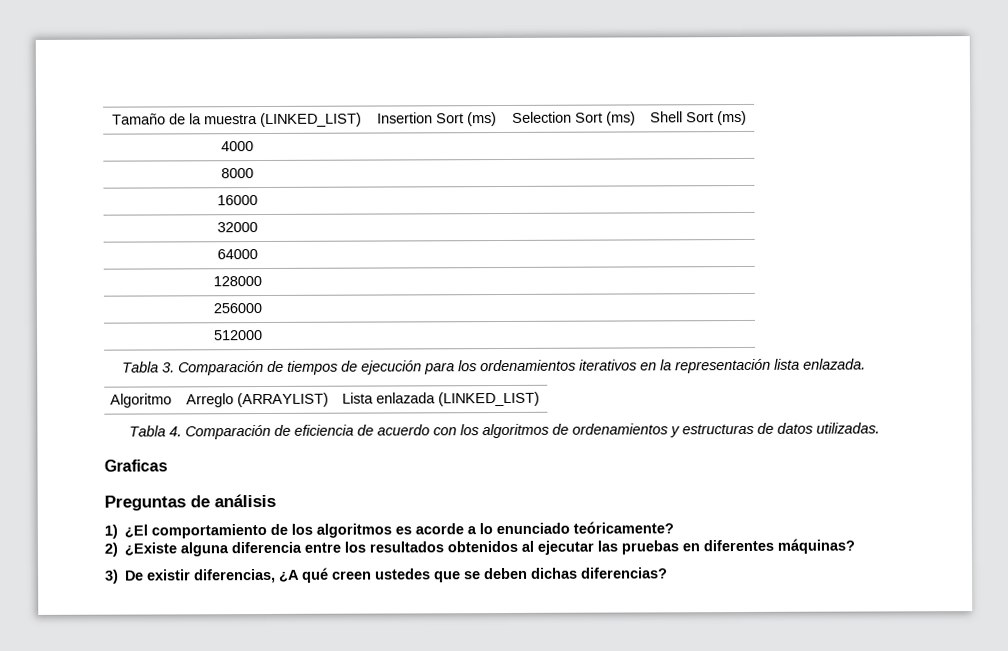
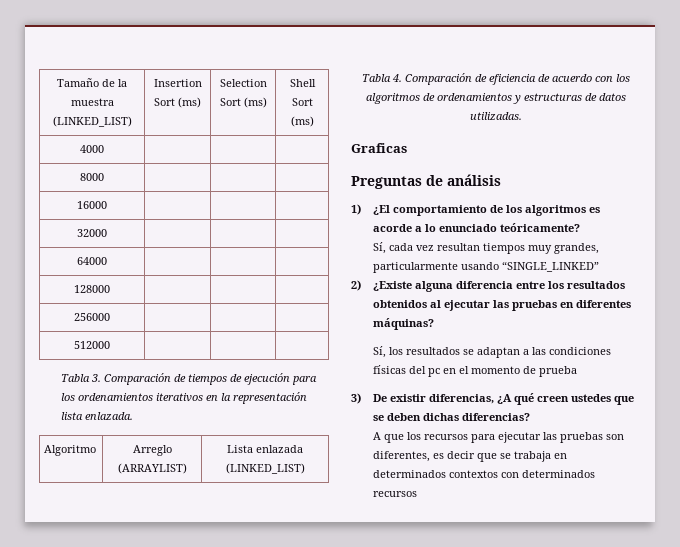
(675, 527) none -> [372,242,599,254] [372,261,599,273] // Sí, cada vez resultan tiempos muy grandes, particularmente usando “SINGLE_LINKED”
(856, 546) none -> [372,346,611,358] [372,365,577,377] // Sí, los resultados se adaptan a las condiciones físicas del pc en el momento de prueba
(669, 573) none -> [372,432,624,443] [372,451,567,462] [372,470,595,478] [372,491,417,497] // A que los recursos para ejecutar las pruebas son diferentes, es decir que se trabaja en determinados contextos con determinados recursos

